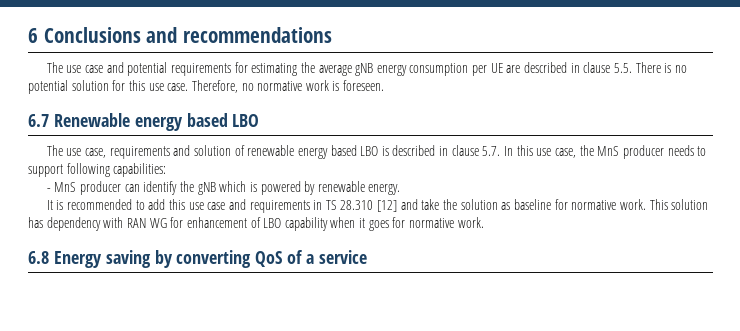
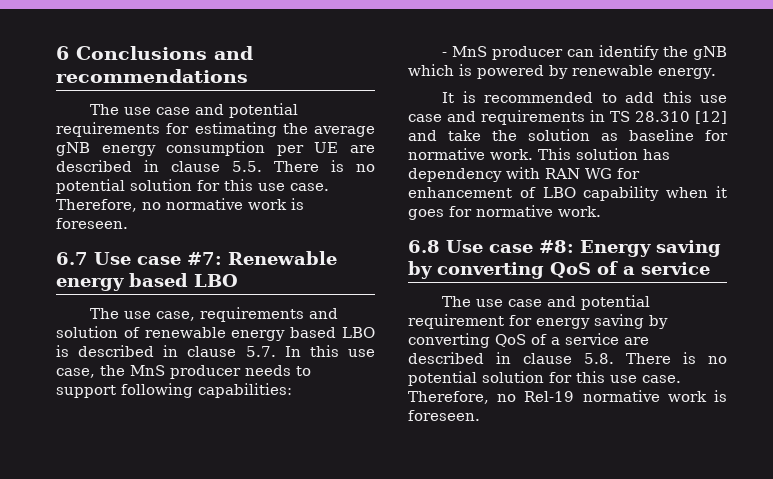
(49, 120) none -> [94,252,222,265] Use case #7:
(49, 257) none -> [446,240,574,253] Use case #8:
(367, 257) none -> [441,295,650,310] [408,314,668,329] [408,333,649,348] [408,352,727,364] [408,371,681,386] [408,390,727,404] [408,410,480,421] // The use case and potential requirement for energy saving by converting QoS of a service are described in clause 5.8. There is no potential solution for this use case. Therefore, no Rel-19 normative work is foreseen.

